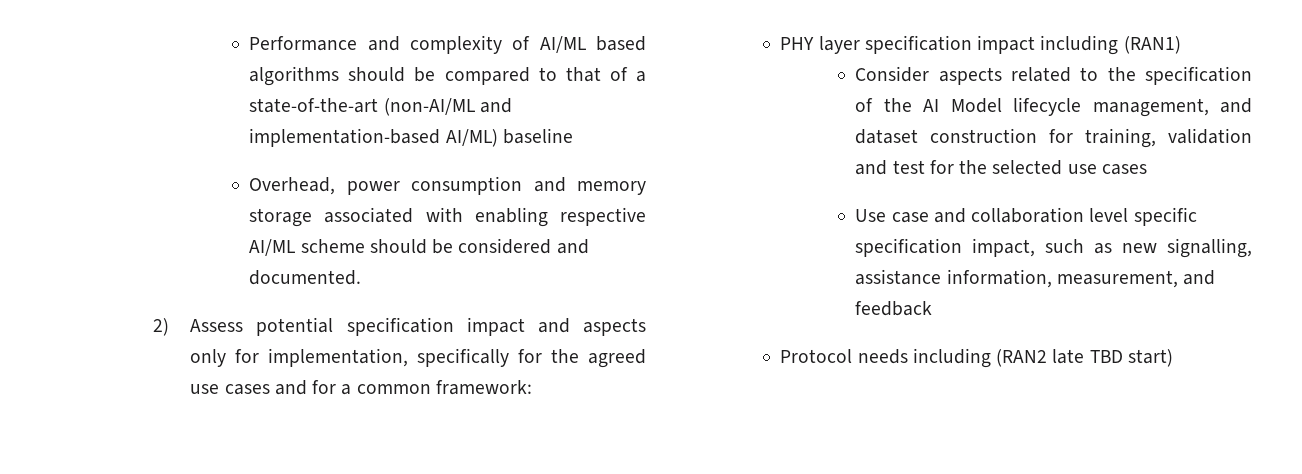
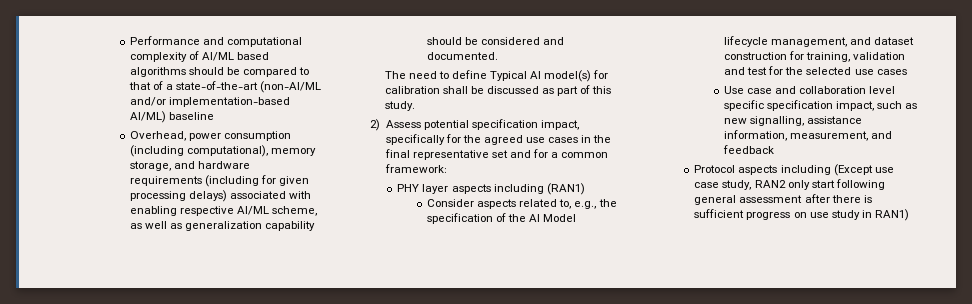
(400, 43) none -> [227,37,303,47] computational
[479,98,512,113] and -> [130,97,167,106] and/or
[533,177,646,195] [249,208,313,227] and memory storage -> [130,145,317,157] [130,161,251,171] [130,175,310,187] [130,190,228,202] (including computational), memory storage, and hardware requirements (including for given processing delays)
[300,239,365,253] scheme -> [272,206,318,216] [130,221,316,231] scheme, as well as generalization capability
[152,317,646,336] [190,348,409,367] 2) Assess potential specification impact and aspects only for implementation, -> [384,70,609,82] [384,85,612,96] [384,101,415,111] [369,119,579,131] The need to define Typical AI model(s) for calibration shall be discussed as part of this study. // 2) Assess potential specification impact,
(270, 389) none -> [581,135,612,143] [384,149,508,160] in the final representative set
[864,35,1036,54] specification impact -> [451,184,491,194] aspects
[1080,67,1099,81] to -> [559,199,597,209] to, e.g.,
[857,348,1173,368] needs including (RAN2 late TBD start) -> [738,164,894,176] [694,179,885,190] [694,194,872,205] [694,209,909,221] aspects including (Except use case study, RAN2 only start following general assessment after there is sufficient progress on use study in RAN1)

